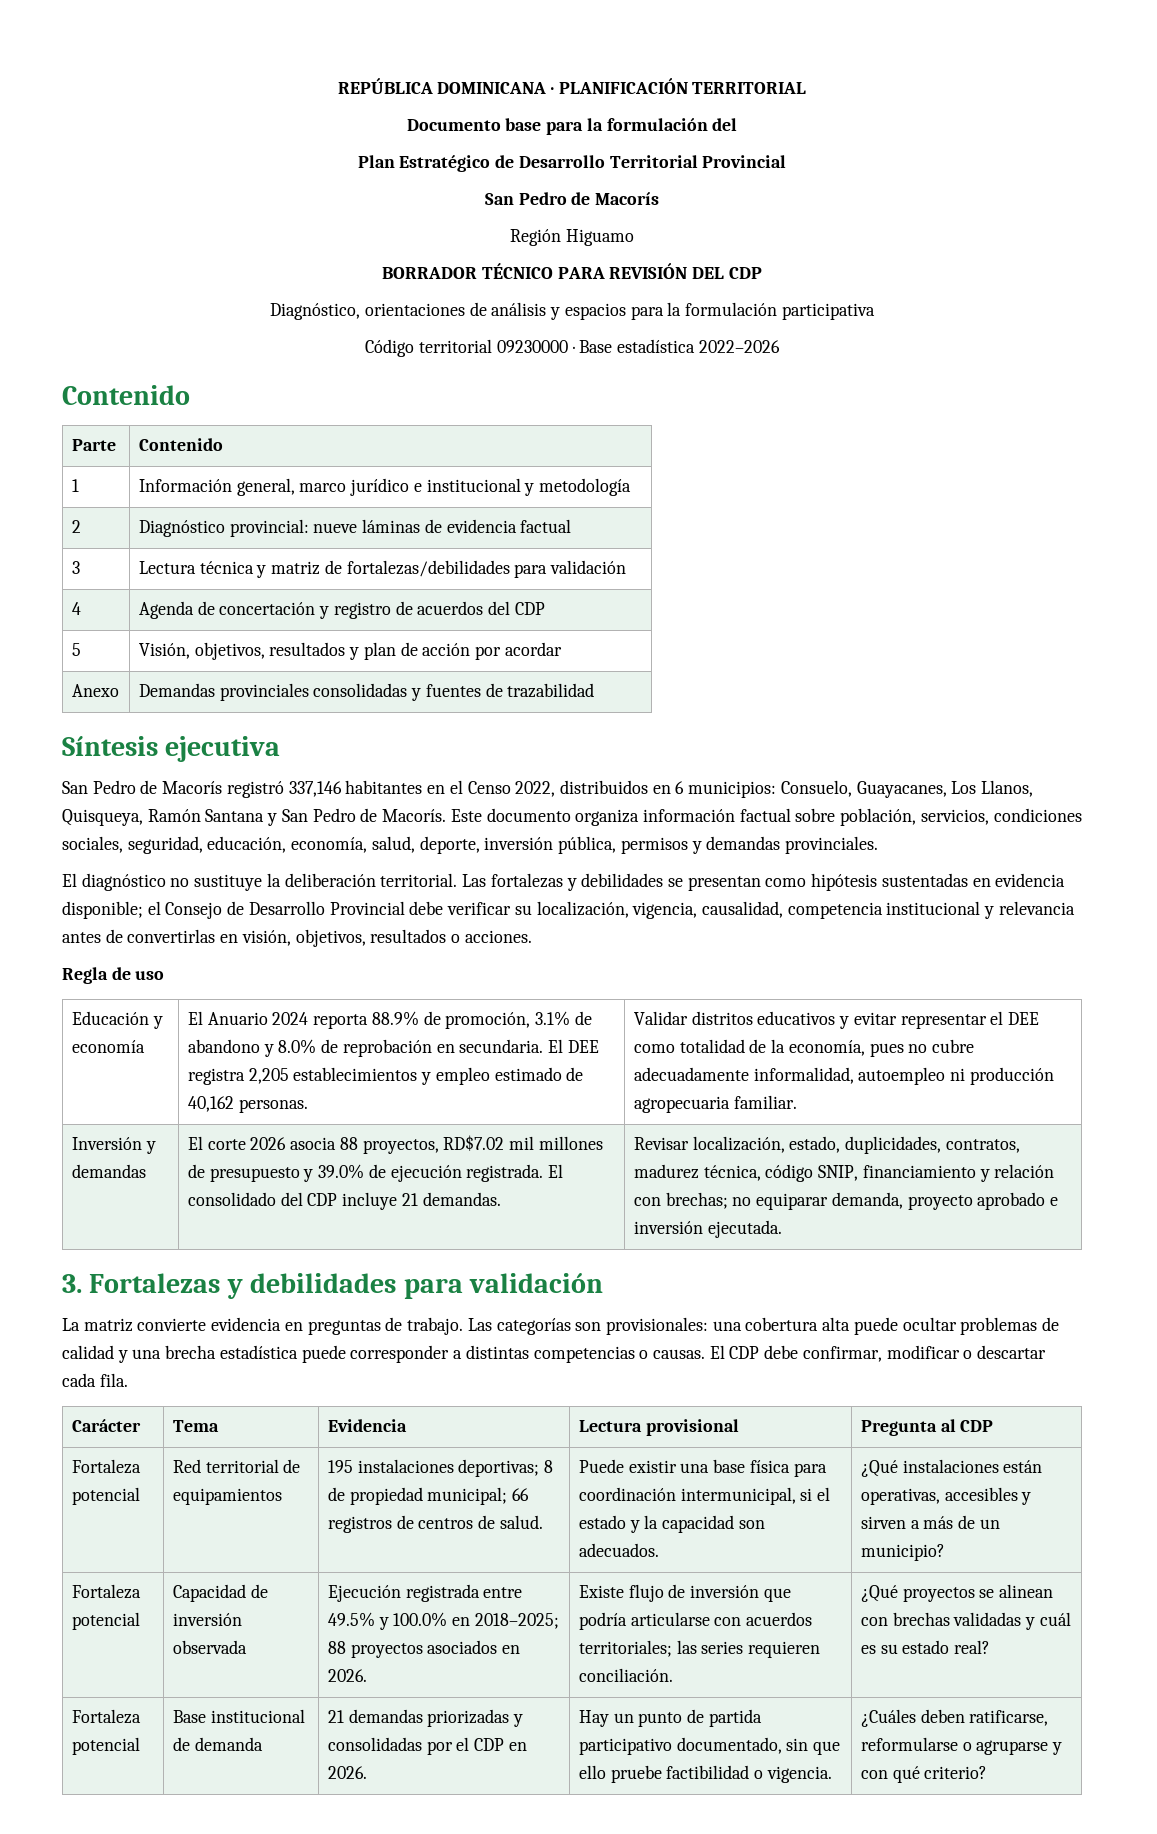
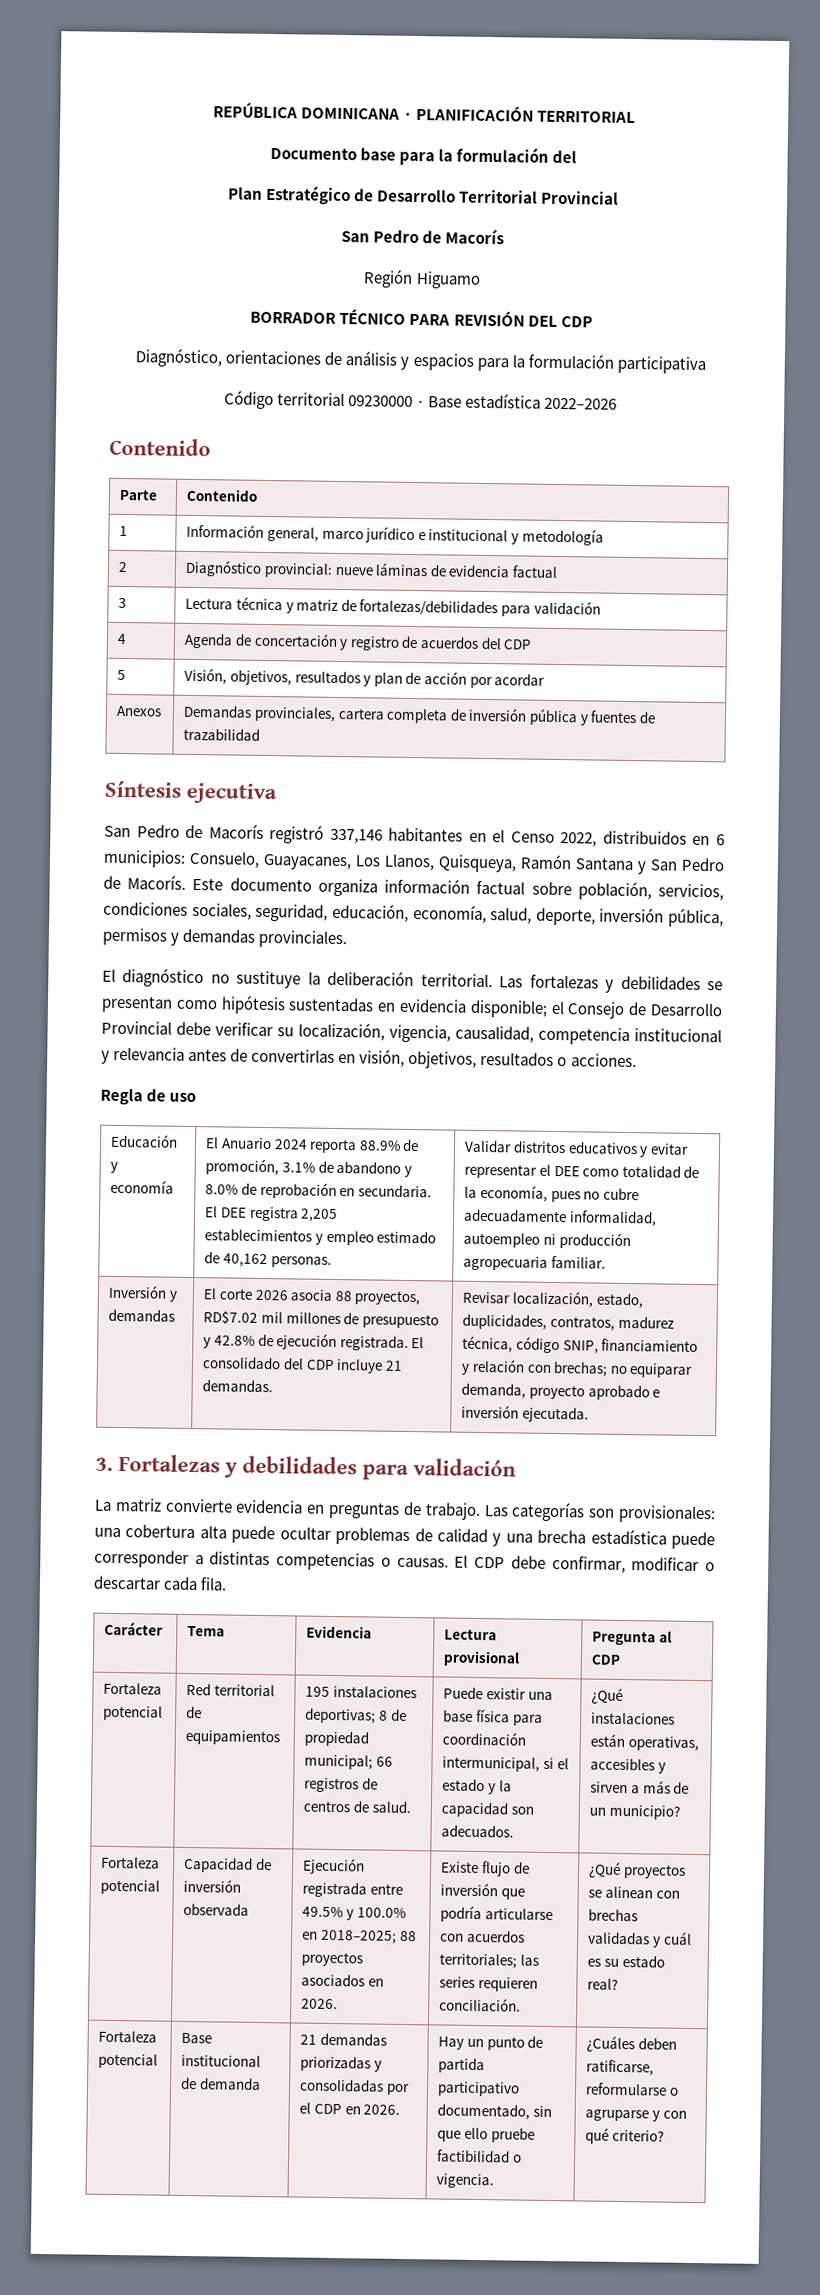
[71,684,119,697] Anexo -> [116,705,163,717] Anexos
[219,683,408,701] provinciales consolidadas -> [253,706,579,726] provinciales, cartera completa de inversión pública
[318,1164,365,1179] 39.0% -> [213,1335,255,1346] 42.8%

